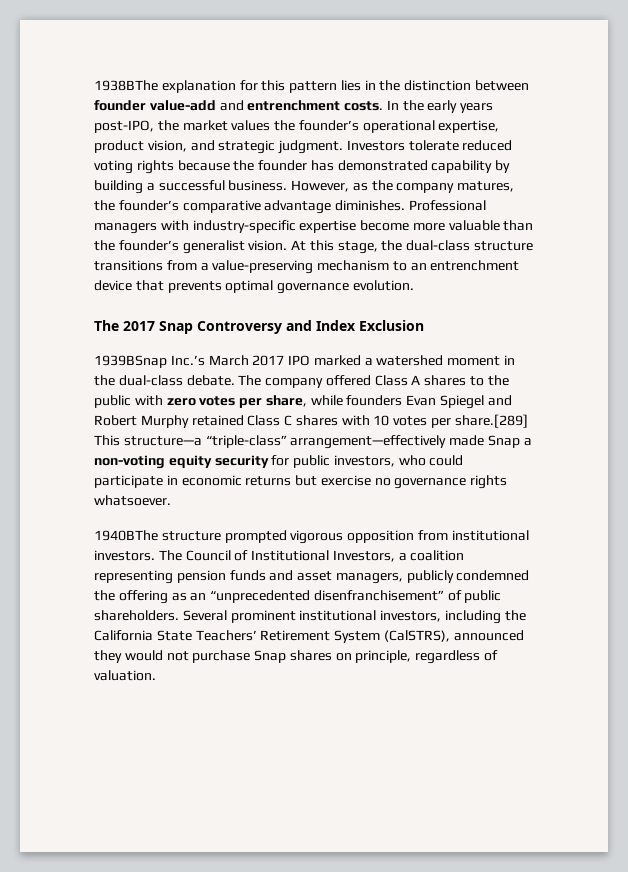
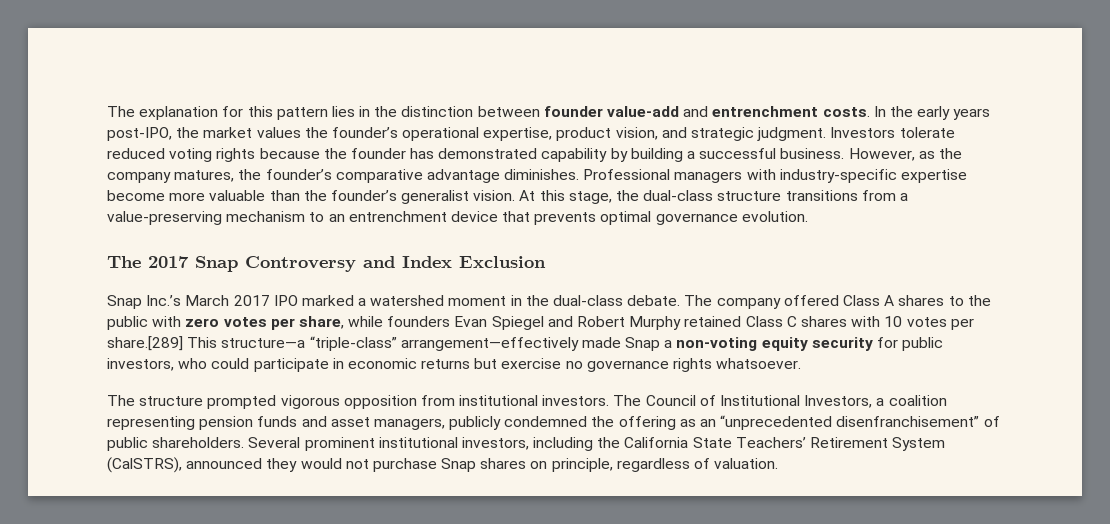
[94,80,158,91] 1938BThe -> [107,106,135,117] The
[94,355,167,368] 1939BSnap -> [107,295,142,309] Snap
[94,530,158,541] 1940BThe -> [107,395,135,406] The

